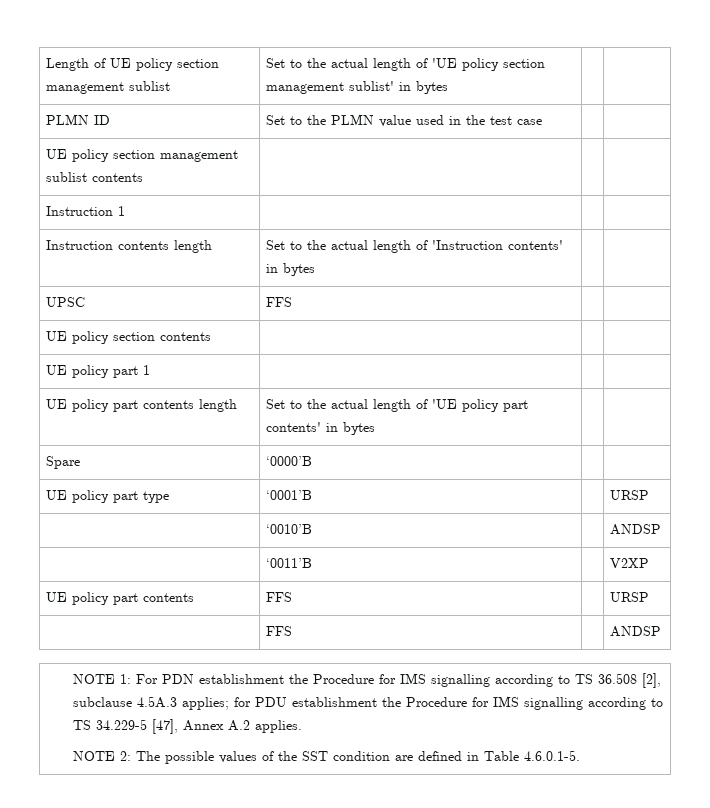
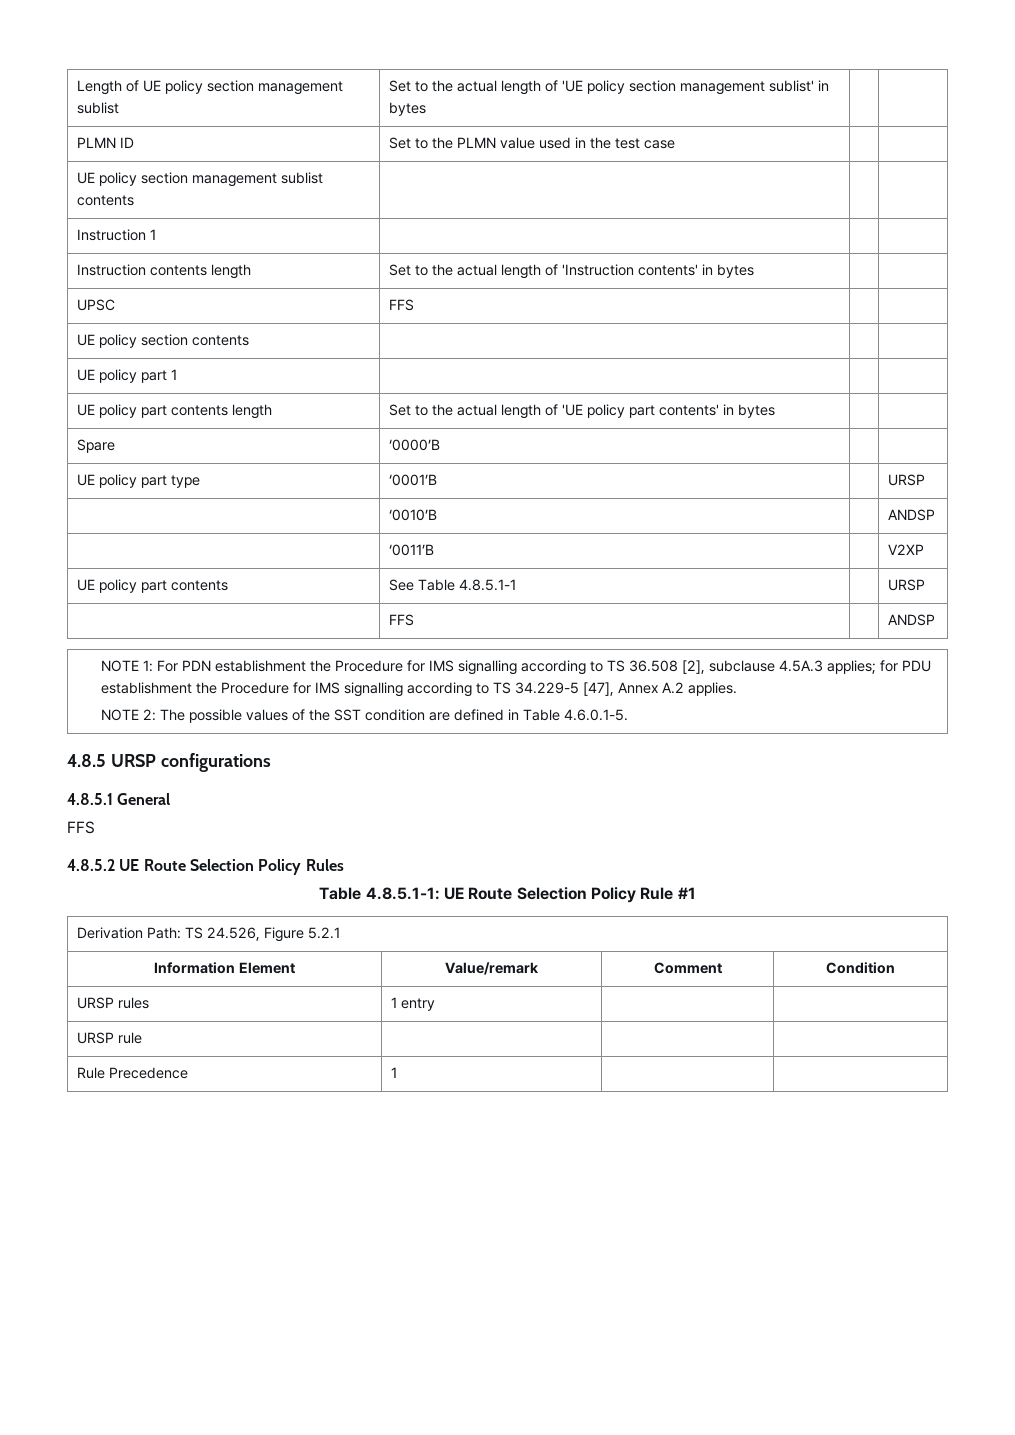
[266,592,293,602] FFS -> [389,579,517,591] See Table 4.8.5.1-1
(581, 755) none -> [67,753,271,772] [67,793,171,805] [67,821,95,834] [67,859,344,875] [319,887,696,903] [77,927,341,942] [154,962,295,974] [445,962,539,975] [653,962,722,974] [826,962,895,974] [77,997,150,1009] [391,997,436,1011] [77,1032,143,1044] [77,1067,189,1079] [391,1067,398,1078] // 4.8.5 URSP configurations // 4.8.5.1 General // FFS // 4.8.5.2 UE Route Selection Policy Rules // Table 4.8.5.1-1: UE Route Selection Policy Rule #1 // Derivation Path: TS 24.526, Figure 5.2.1 // Information Element | Value/remark | Comment | Condition // URSP rules | 1 entry | | // URSP rule | | | // Rule Precedence | 1 | |

